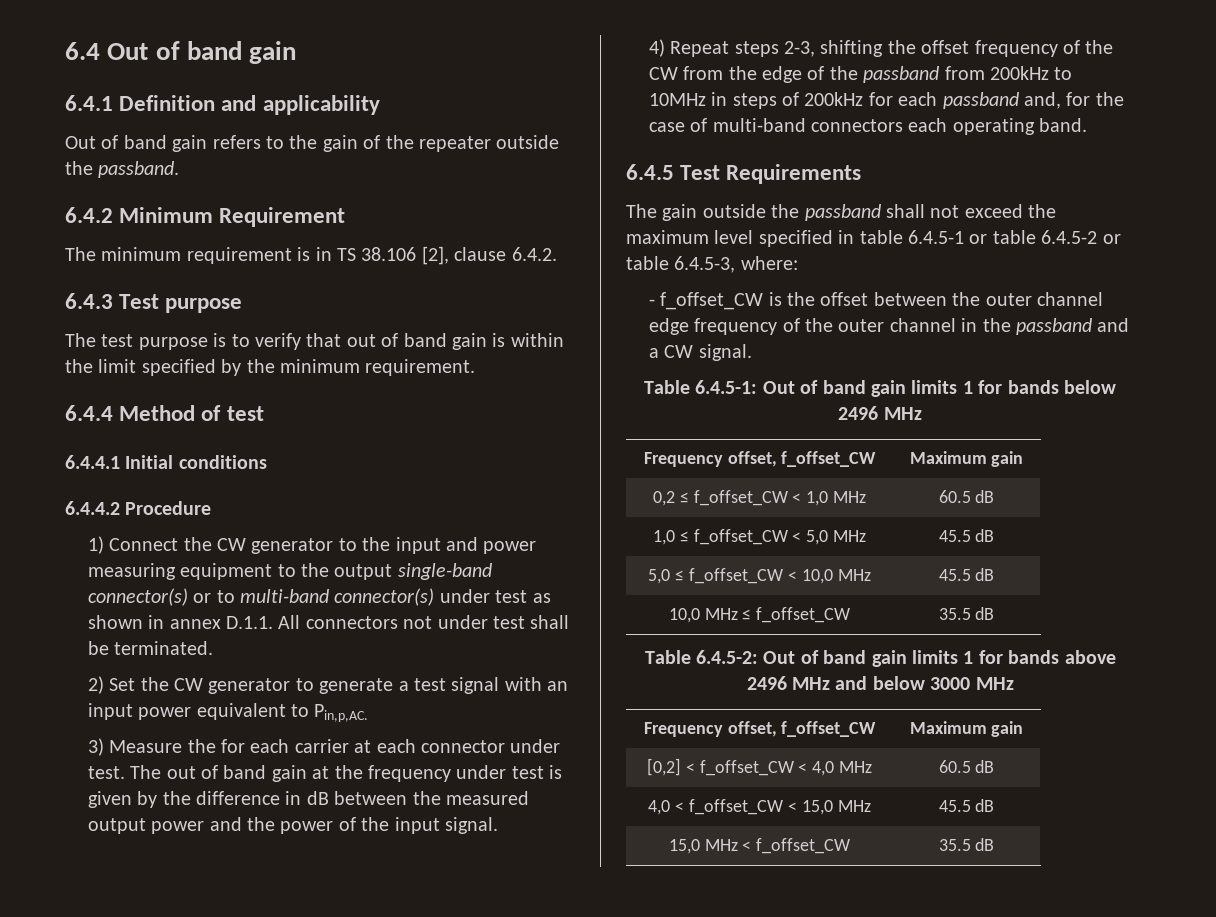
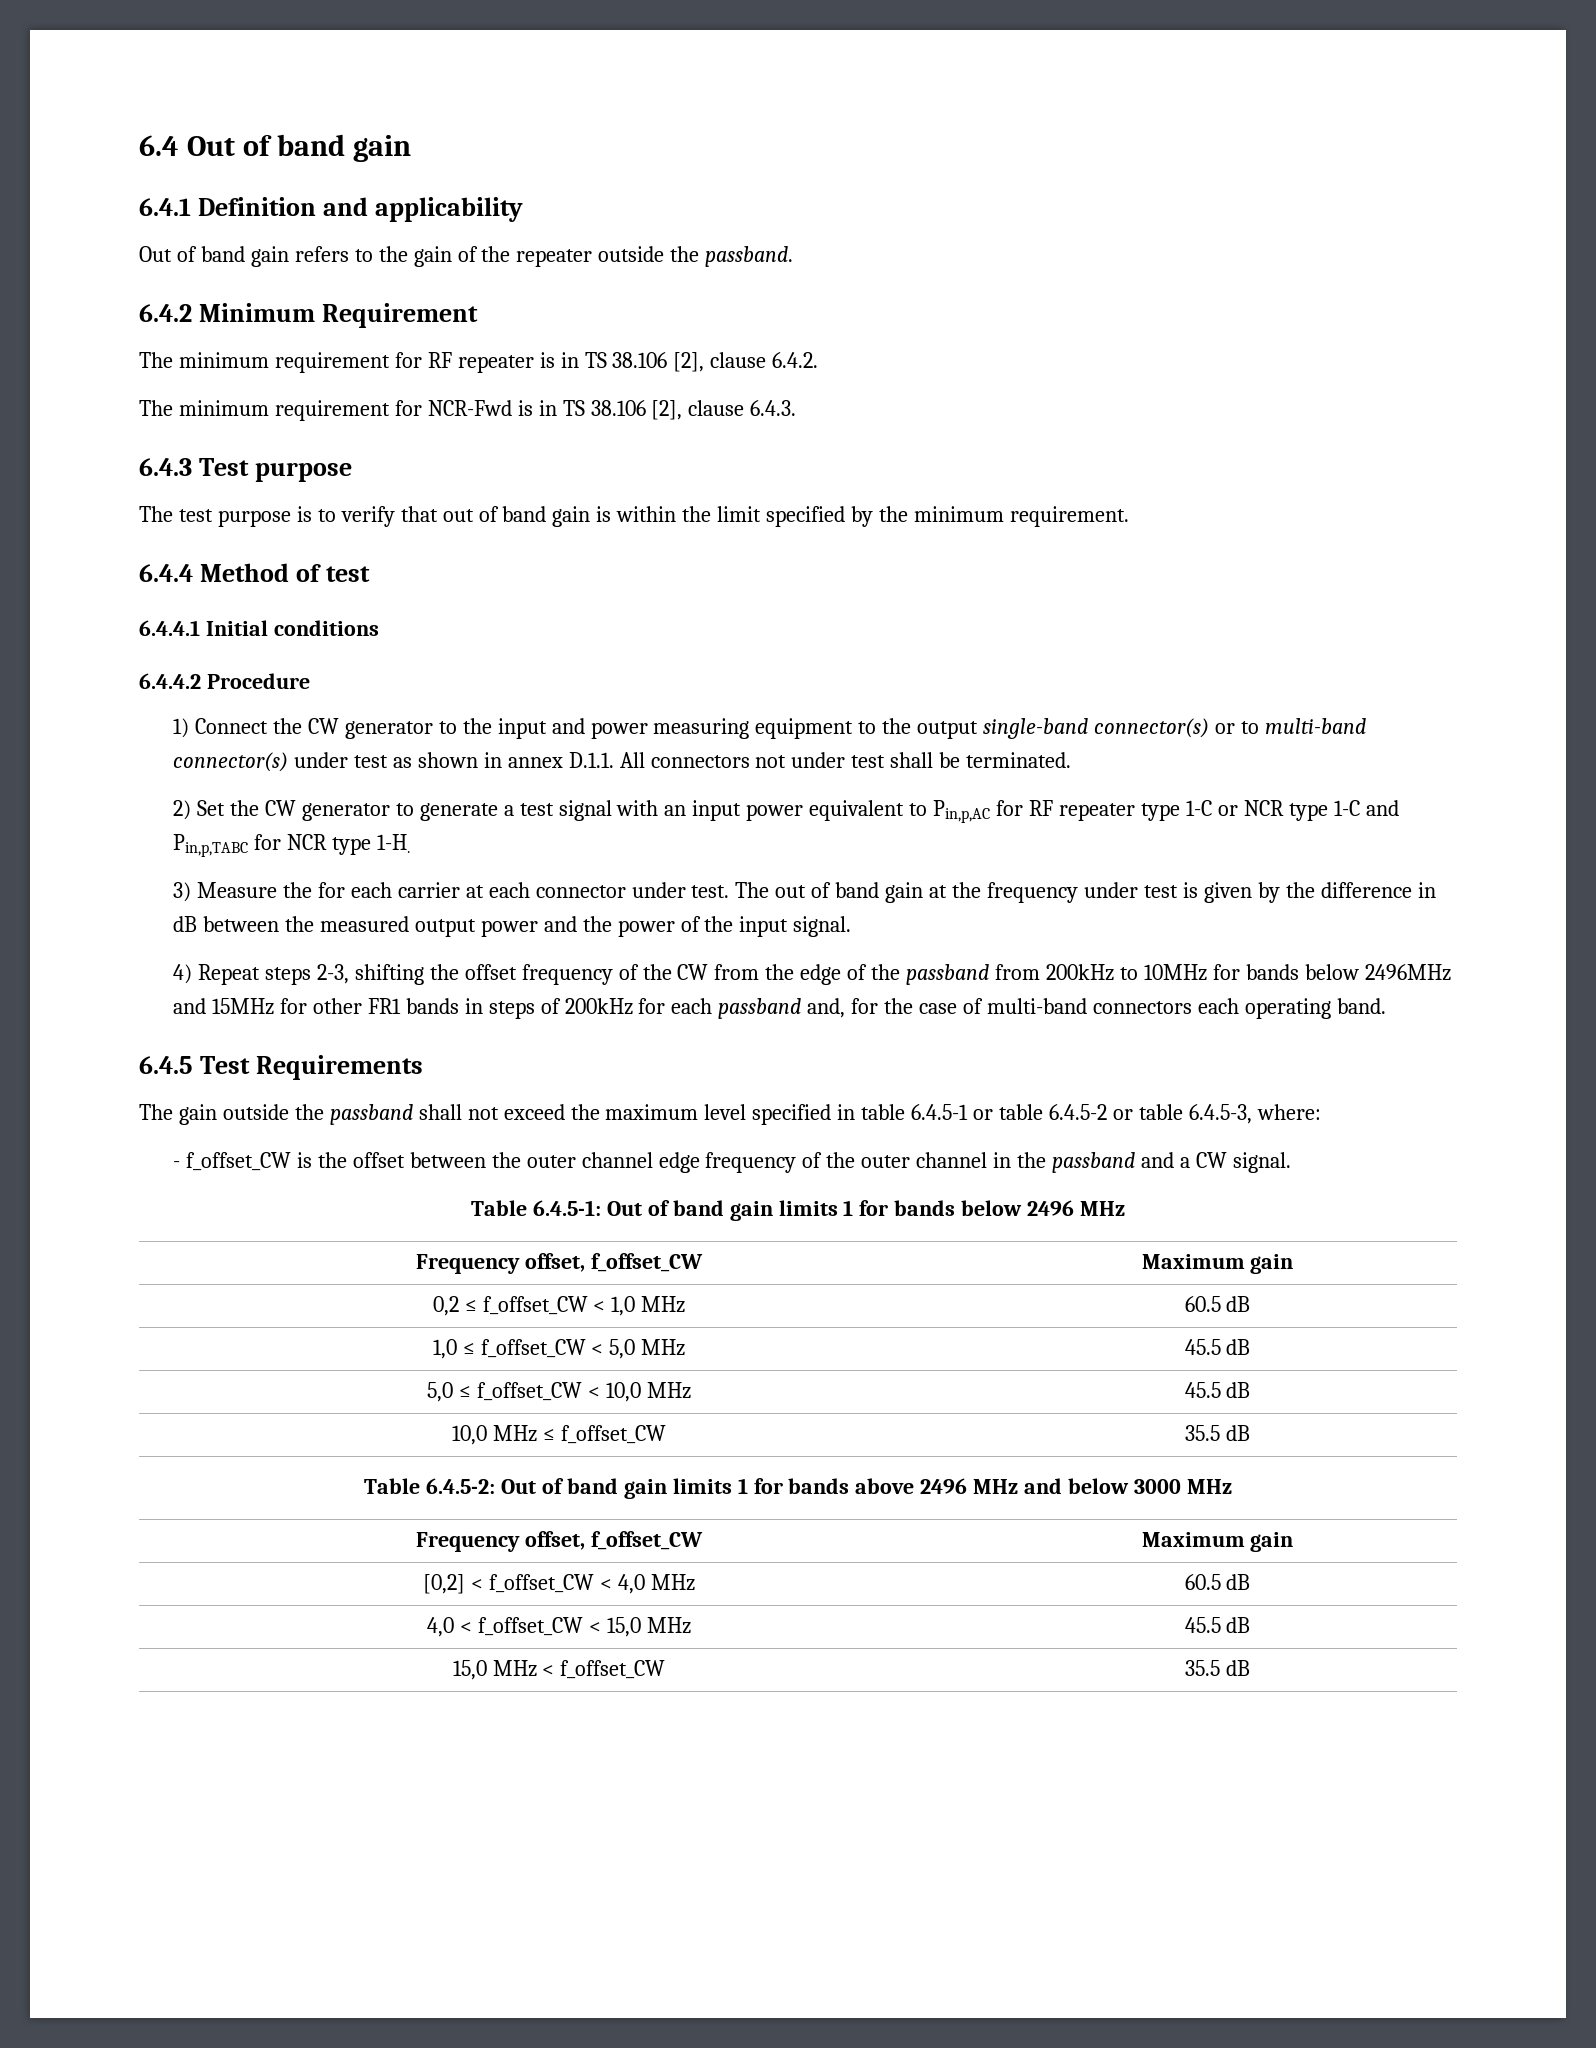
(292, 255) none -> [394,352,534,373] for RF repeater
(557, 254) none -> [139,400,797,421] // The minimum requirement for NCR-Fwd is in TS 38.106 [2], clause 6.4.3.
[314,704,369,722] Pin,p,AC. -> [933,800,1399,823] [173,834,410,857] Pin,p,AC for RF repeater type 1-C or NCR type 1-C and Pin,p,TABC for NCR type 1-H.
(706, 99) none -> [1212,964,1451,981] [173,998,459,1015] for bands below 2496MHz and 15MHz for other FR1 bands

